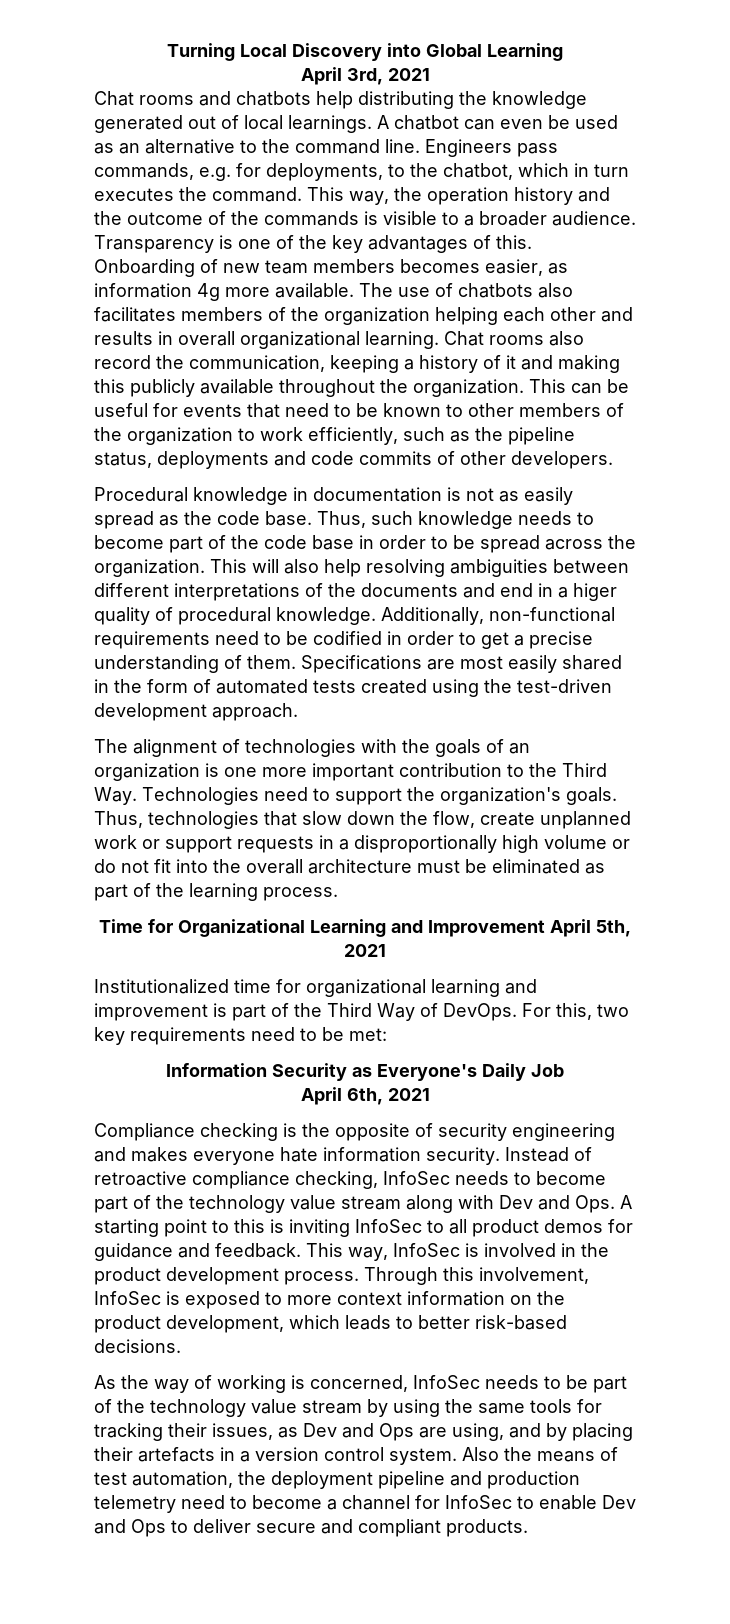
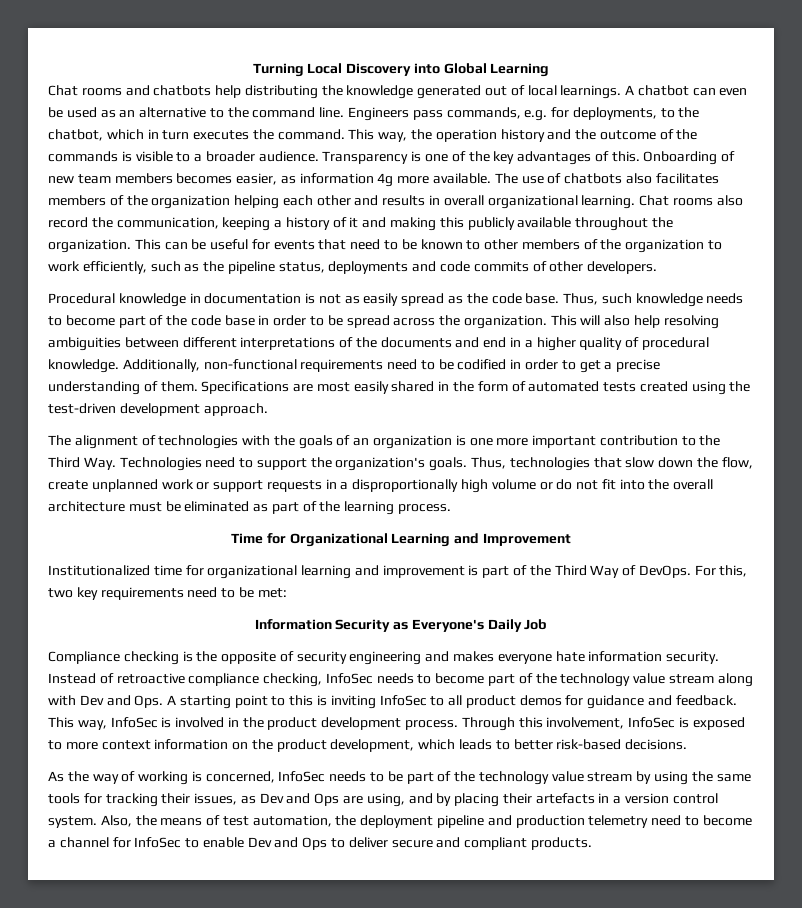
[300,67,430,85] // April 3rd, 2021 -> (550, 70) none
[573,583,617,601] higer -> [536,337,576,351] higher
[550,919,631,937] [344,944,386,957] April 5th, 2021 -> (571, 539) none
[300,1087,430,1105] // April 6th, 2021 -> (548, 624) none
[462,1447,499,1461] Also -> [100,815,132,827] Also,

